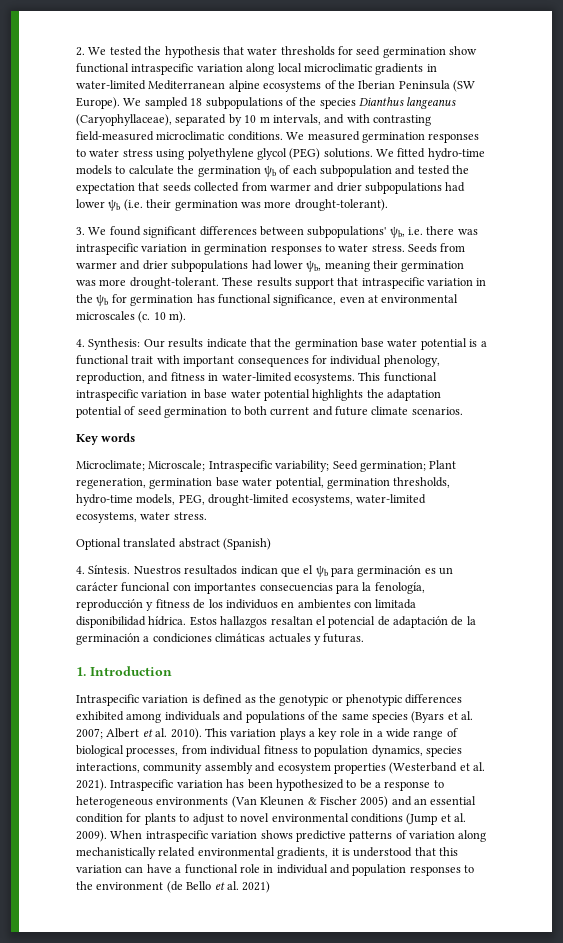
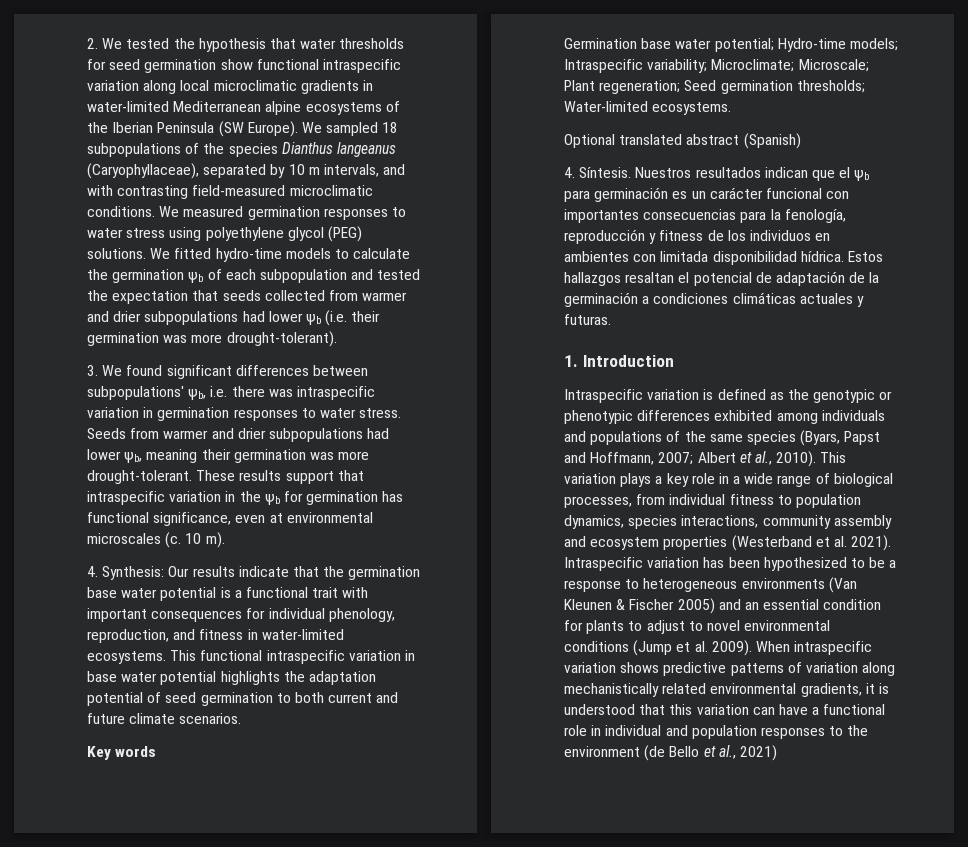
[76,460,457,472] [76,477,451,489] [76,494,426,506] [76,512,207,523] Microclimate; Microscale; Intraspecific variability; Seed germination; Plant regeneration, germination base water potential, germination thresholds, hydro-time models, PEG, drought-limited ecosystems, water-limited ecosystems, water stress. -> [564,38,898,52] [564,59,869,73] [564,80,865,94] [564,101,732,115] Germination base water potential; Hydro-time models; Intraspecific variability; Microclimate; Microscale; Plant regeneration; Seed germination thresholds; Water-limited ecosystems.
[411,711,474,723] (Byars et al. -> [800,430,881,446] [564,452,655,465] (Byars, Papst and Hoffmann,
[155,728,168,737] al. -> [754,451,772,465] al.,
[226,881,239,890] al. -> [718,745,736,759] al.,

